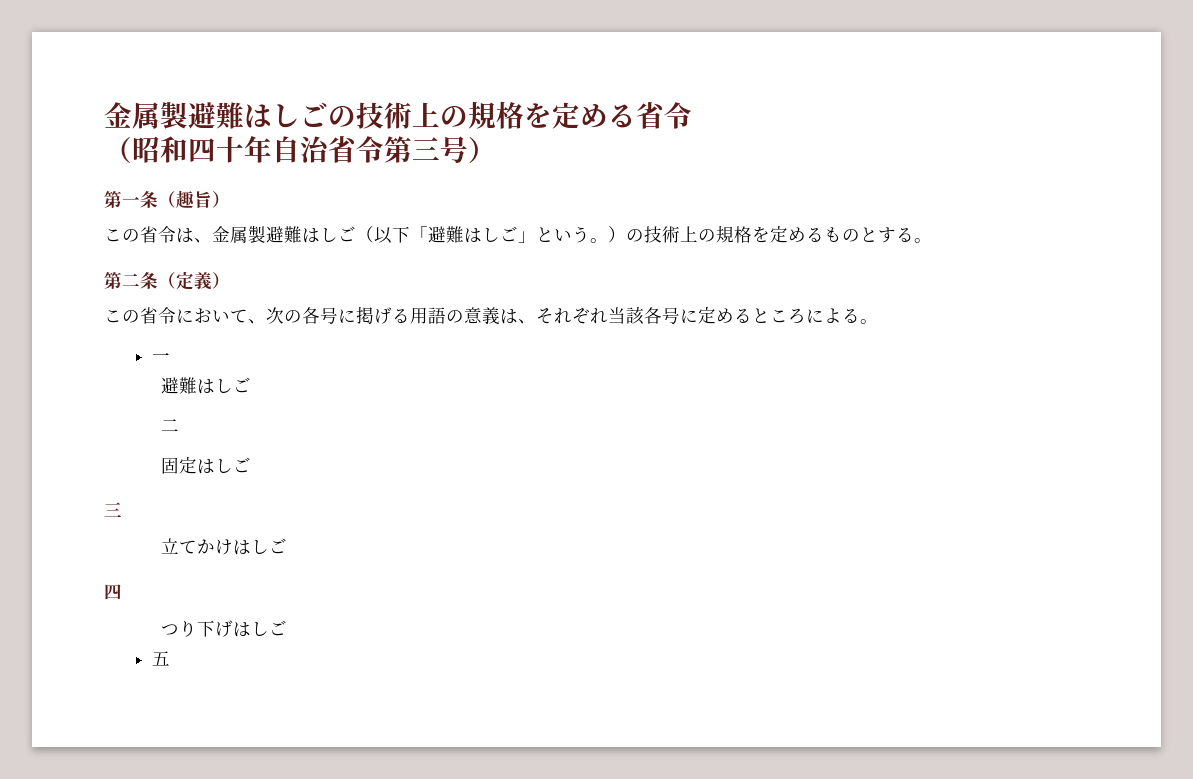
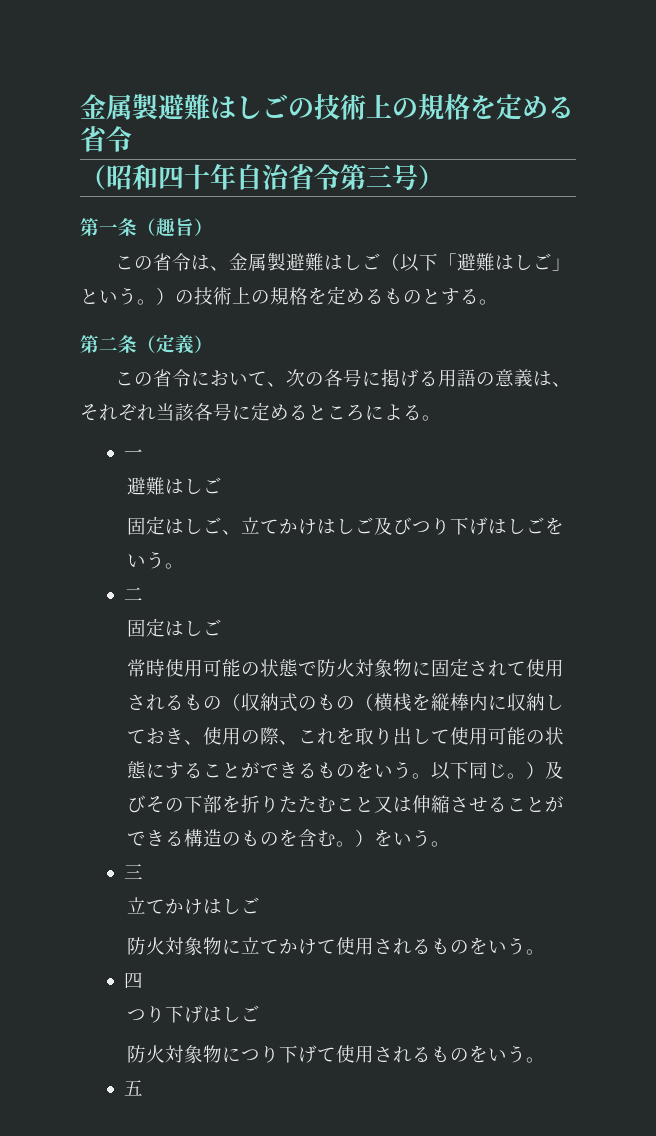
[161,419,180,432] [161,456,252,474] [104,502,122,517] [161,538,288,555] [104,584,122,600] [161,620,288,637] 二 // 固定はしご // 三 // 立てかけはしご // 四 // つり下げはしご -> [127,516,565,535] [127,551,185,569] [124,587,144,601] [127,618,223,637] [127,658,565,677] [127,693,565,712] [127,727,565,745] [127,761,565,780] [127,795,565,813] [127,829,451,847] [124,864,144,879] [127,897,261,915] [127,937,546,955] [124,972,144,989] [127,1005,261,1023] [127,1045,546,1063] 固定はしご、立てかけはしご及びつり下げはしごをいう。 // 二 // 固定はしご // 常時使用可能の状態で防火対象物に固定されて使用されるもの（収納式のもの（横桟を縦棒内に収納しておき、使用の際、これを取り出して使用可能の状態にすることができるものをいう。以下同じ。）及びその下部を折りたたむこと又は伸縮させることができる構造のものを含む。）をいう。 // 三 // 立てかけはしご // 防火対象物に立てかけて使用されるものをいう。 // 四 // つり下げはしご // 防火対象物につり下げて使用されるものをいう。

